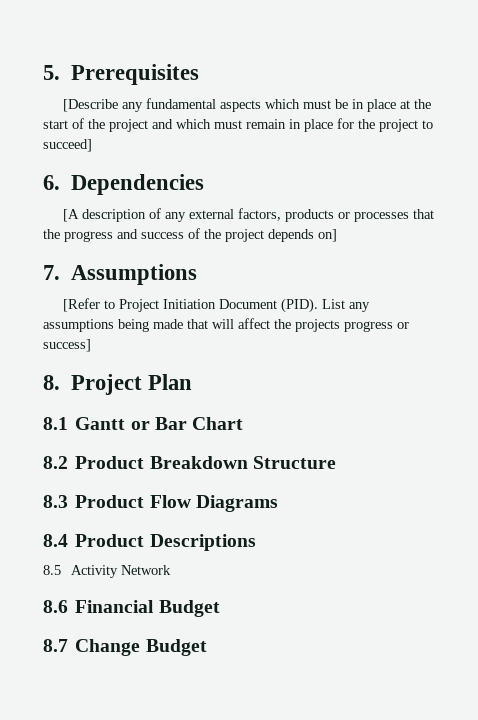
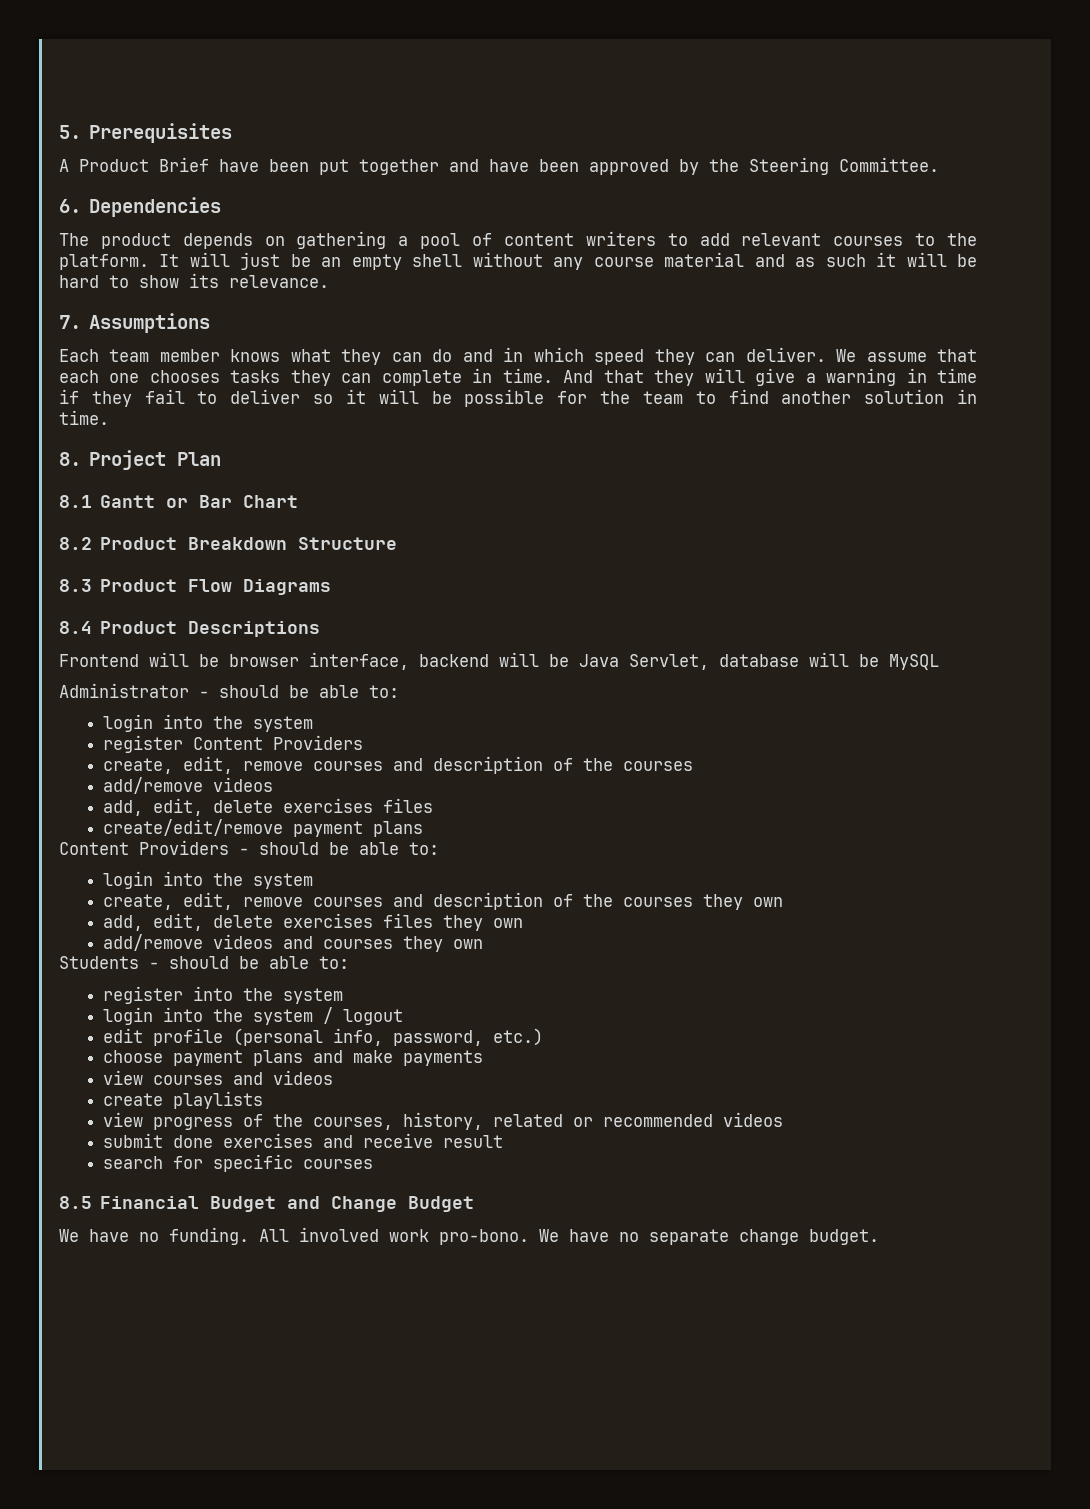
[62,98,431,112] [43,118,433,132] [43,139,92,152] [43,174,204,195] [62,208,434,222] [43,228,337,242] [43,264,197,285] [62,298,370,313] [43,318,409,332] [43,339,91,352] [Describe any fundamental aspects which must be in place at the start of the project and which must remain in place for the project to succeed] // 6. Dependencies // [A description of any external factors, products or processes that the progress and success of the project depends on] // 7. Assumptions // [Refer to Project Initiation Document (PID). List any assumptions being made that will affect the projects progress or success] -> [59,157,939,175] [59,197,222,217] [59,231,978,249] [59,252,978,270] [59,273,329,288] [59,313,211,333] [59,347,978,365] [59,368,978,386] [59,389,978,407] [59,410,109,425] A Product Brief have been put together and have been approved by the Steering Committee. // 6. Dependencies // The product depends on gathering a pool of content writers to add relevant courses to the platform. It will just be an empty shell without any course material and as such it will be hard to show its relevance. // 7. Assumptions // Each team member knows what they can do and in which speed they can deliver. We assume that each one chooses tasks they can complete in time. And that they will give a warning in time if they fail to deliver so it will be possible for the team to find another solution in time.
[43,565,171,578] [43,600,68,613] 8.5 Activity Network // 8.6 -> [59,652,939,670] [59,683,399,698] [102,714,313,732] [102,735,363,753] [102,756,693,774] [102,777,273,794] [102,798,433,816] [102,819,423,837] [59,840,439,855] [102,871,313,889] [102,892,783,910] [102,913,523,931] [102,934,483,952] [59,956,349,969] [102,986,343,1004] [102,1007,403,1025] [102,1028,543,1046] [102,1050,483,1066] [102,1070,333,1085] [102,1091,263,1109] [102,1112,783,1130] [102,1133,503,1148] [102,1154,373,1172] [59,1196,92,1209] Frontend will be browser interface, backend will be Java Servlet, database will be MySQL // Administrator - should be able to: // login into the system // register Content Providers // create, edit, remove courses and description of the courses // add/remove videos // add, edit, delete exercises files // create/edit/remove payment plans // Content Providers - should be able to: // login into the system // create, edit, remove courses and description of the courses they own // add, edit, delete exercises files they own // add/remove videos and courses they own // Students - should be able to: // register into the system // login into the system / logout // edit profile (personal info, password, etc.) // choose payment plans and make payments // view courses and videos // create playlists // view progress of the courses, history, related or recommended videos // submit done exercises and receive result // search for specific courses // 8.5
[43,639,68,652] // 8.7 -> [287,1196,321,1209] and
(207, 647) none -> [59,1227,879,1245] // We have no funding. All involved work pro-bono. We have no separate change budget.

